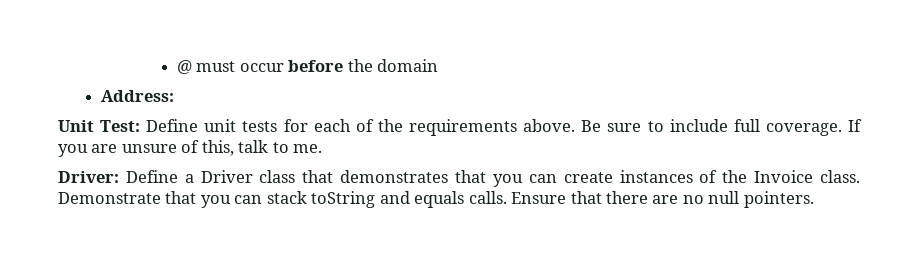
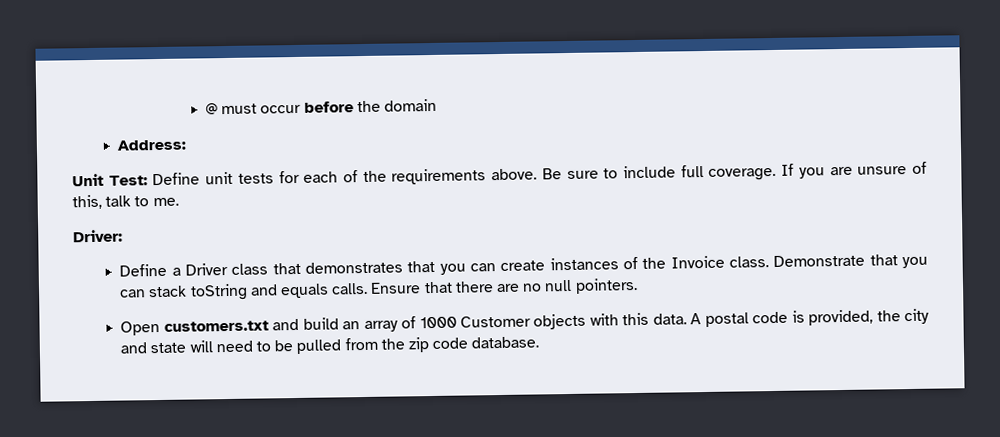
(119, 177) none -> (123, 236) //
(814, 199) none -> [120,308,929,336] [120,336,540,354] // Open customers.txt and build an array of 1000 Customer objects with this data. A postal code is provided, the city and state will need to be pulled from the zip code database.

